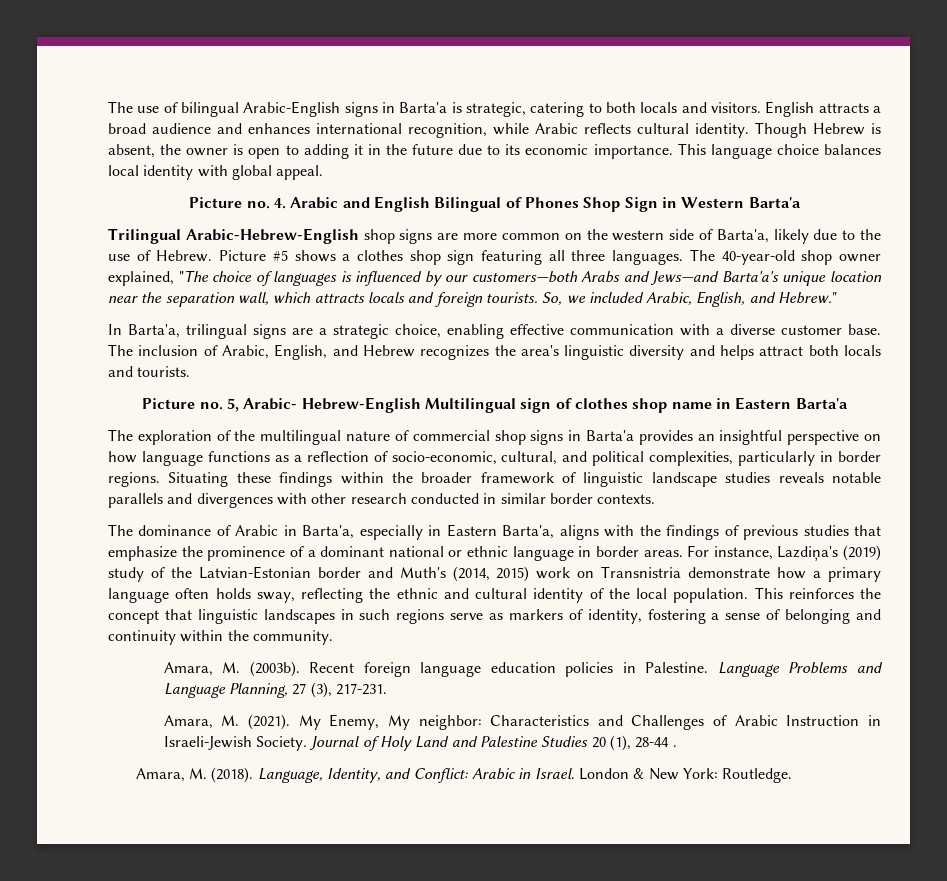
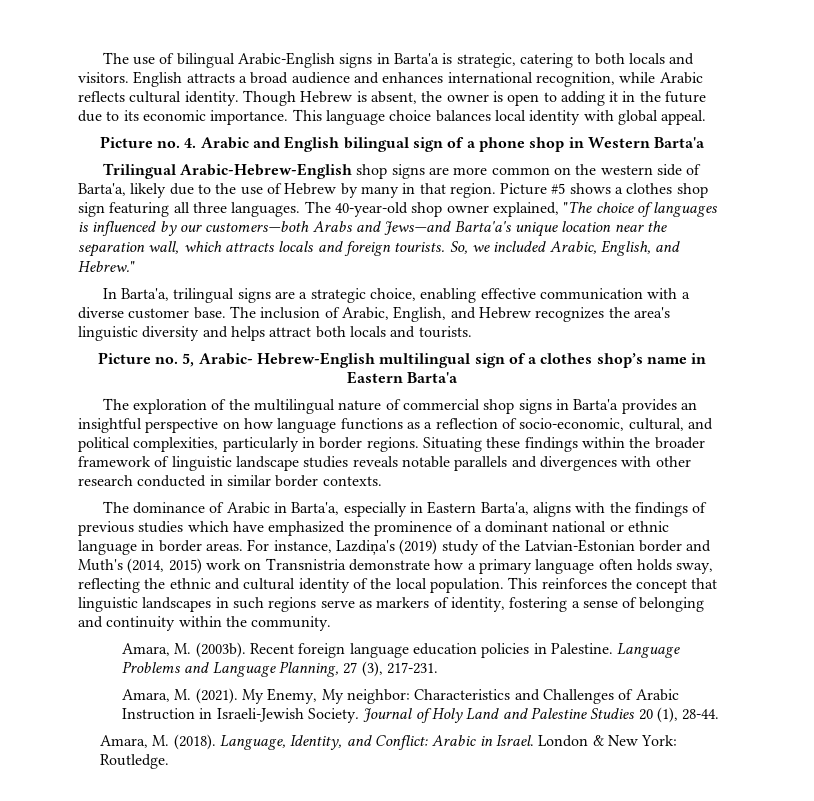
[434,197,658,212] Bilingual of Phones Shop Sign -> [343,137,565,152] bilingual sign of a phone shop
[156,250,213,262] Hebrew. -> [284,183,496,198] Hebrew by many in that region.
[425,398,668,413] Multilingual sign of clothes shop -> [379,353,643,368] multilingual sign of a clothes shop’s
[854,525,882,536] [108,546,177,561] that emphasize -> [187,521,346,536] which have emphasized
[635,737,677,748] 28-44 . -> [682,709,720,720] 28-44.

